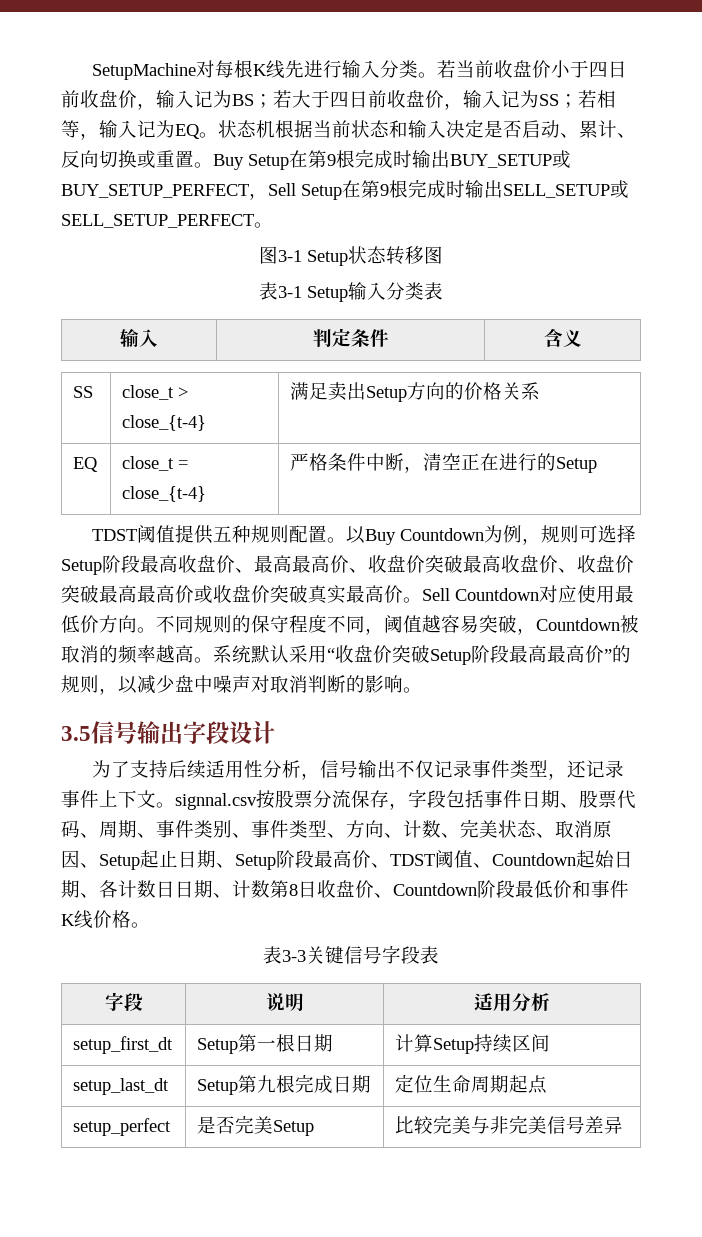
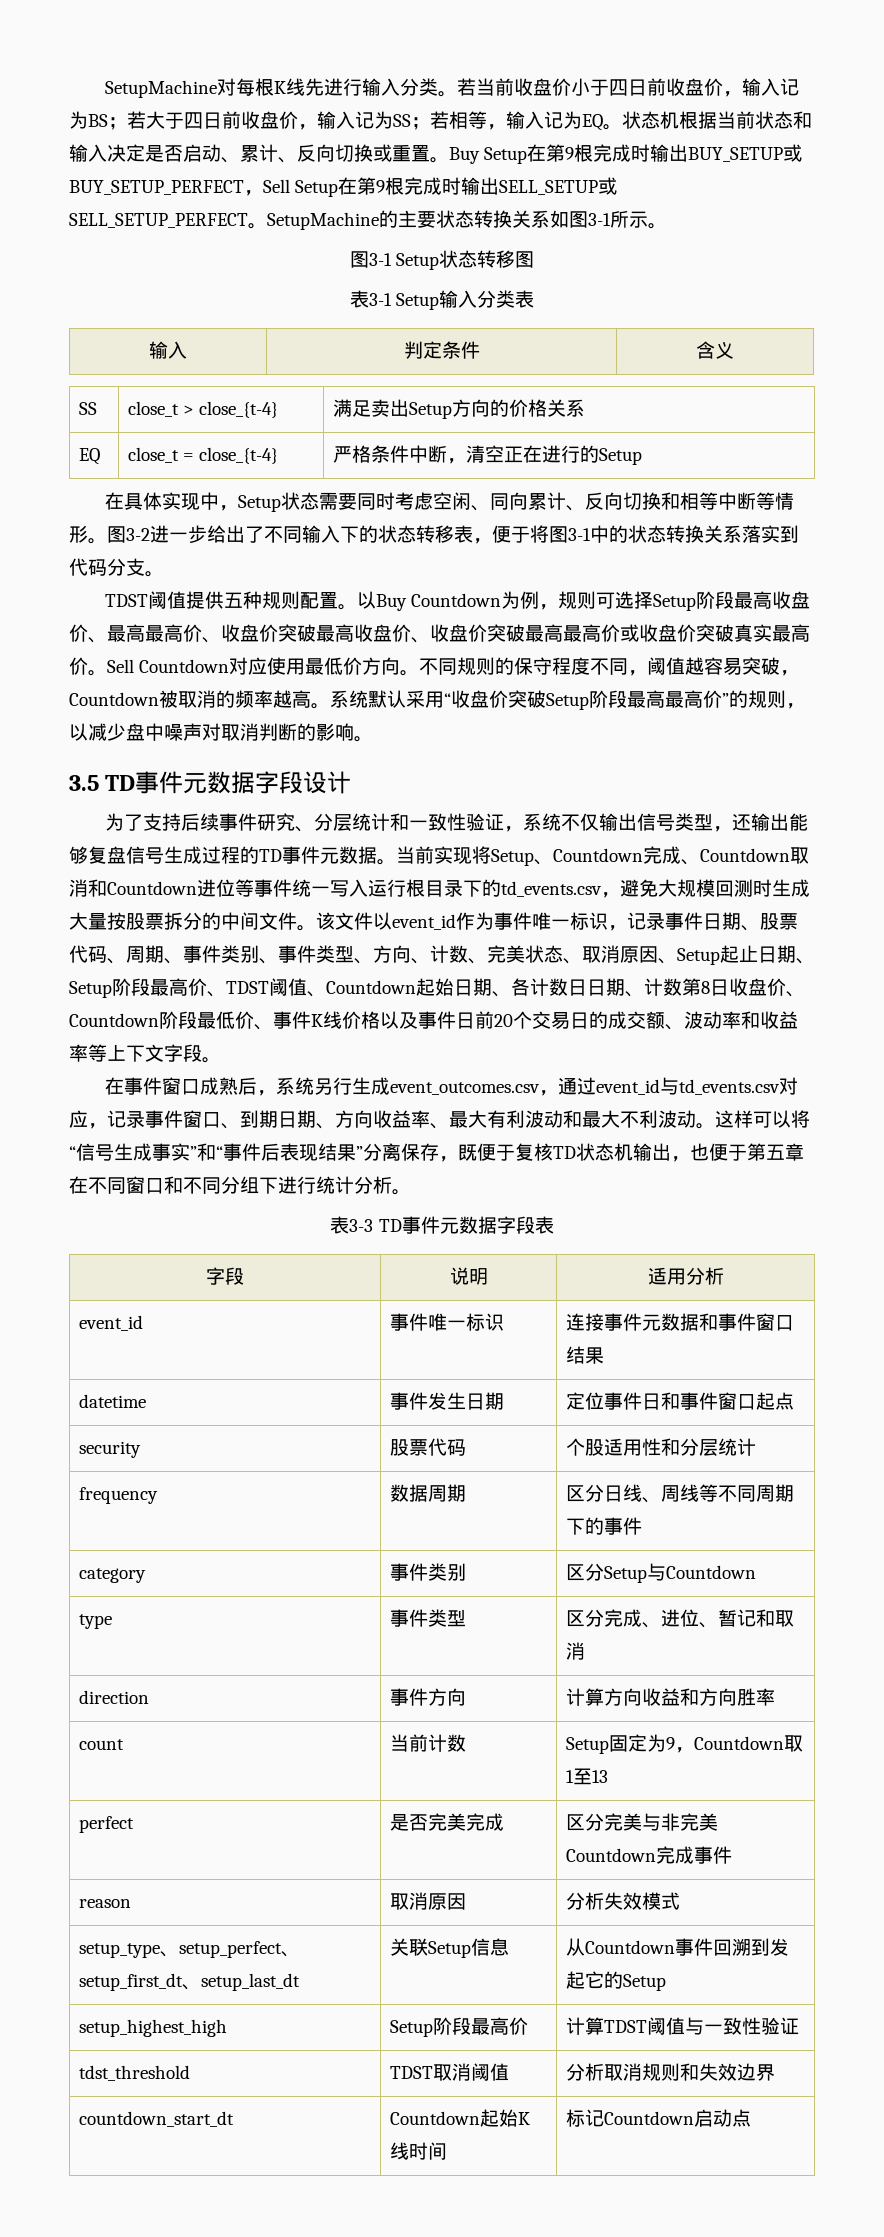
(273, 225) none -> [267,210,667,230] SetupMachine的主要状态转换关系如图3-1所示。
(598, 465) none -> [105,492,795,512] [69,525,799,544] [69,558,164,577] // 在具体实现中，Setup状态需要同时考虑空闲、同向累计、反向切换和相等中断等情形。图3-2进一步给出了不同输入下的状态转移表，便于将图3-1中的状态转换关系落实到代码分支。
[91,721,183,744] 信号输出 -> [105,771,256,794] TD事件元数据
[205,760,624,780] [61,789,484,810] 适用性分析，信号输出不仅记录事件类型，还记录事件上下文。signnal.csv按股票分流保存，字段包括 -> [219,813,809,832] [69,846,809,866] [69,879,810,898] [69,912,665,931] 事件研究、分层统计和一致性验证，系统不仅输出信号类型，还输出能够复盘信号生成过程的TD事件元数据。当前实现将Setup、Countdown完成、Countdown取消和Countdown进位等事件统一写入运行根目录下的td_events.csv，避免大规模回测时生成大量按股票拆分的中间文件。该文件以event_id作为事件唯一标识，记录
[572,880,591,898] 和 -> [254,1024,273,1030] 、
(131, 919) none -> [380,1011,798,1030] [69,1044,221,1063] [105,1077,799,1096] [69,1110,810,1129] [69,1143,804,1162] [69,1176,392,1194] 以及事件日前20个交易日的成交额、波动率和收益率等上下文字段。 // 在事件窗口成熟后，系统另行生成event_outcomes.csv，通过event_id与td_events.csv对应，记录事件窗口、到期日期、方向收益率、最大有利波动和最大不利波动。这样可以将“信号生成事实”和“事件后表现结果”分离保存，既便于复核TD状态机输出，也便于第五章在不同窗口和不同分组下进行统计分析
[306,946,382,964] 关键信号 -> [378,1216,497,1234] TD事件元数据
[73,1036,174,1054] [197,1034,334,1054] [395,1034,551,1054] [73,1078,170,1095] [197,1074,372,1095] [395,1074,548,1094] [73,1118,172,1136] setup_first_dt | Setup第一根日期 | 计算Setup持续区间 // setup_last_dt | Setup第九根完成日期 | 定位生命周期起点 // setup_perfect -> [78,1315,143,1331] [389,1313,504,1331] [565,1313,794,1331] [565,1346,604,1364] [78,1394,146,1408] [389,1392,504,1410] [565,1392,794,1410] [78,1441,141,1458] [389,1438,466,1456] [565,1438,756,1456] [78,1487,158,1504] [389,1484,466,1502] [565,1484,794,1503] [565,1517,642,1535] [78,1568,146,1583] [389,1563,466,1581] [565,1563,756,1583] [78,1614,112,1629] [389,1609,466,1627] [565,1609,794,1628] [565,1642,585,1660] [78,1690,149,1704] [389,1688,466,1706] [565,1688,775,1706] [78,1739,124,1750] [389,1734,466,1752] [565,1734,803,1754] [565,1768,608,1785] [78,1816,134,1833] event_id | 事件唯一标识 | 连接事件元数据和事件窗口结果 // datetime | 事件发生日期 | 定位事件日和事件窗口起点 // security | 股票代码 | 个股适用性和分层统计 // frequency | 数据周期 | 区分日线、周线等不同周期下的事件 // category | 事件类别 | 区分Setup与Countdown // type | 事件类型 | 区分完成、进位、暂记和取消 // direction | 事件方向 | 计算方向收益和方向胜率 // count | 当前计数 | Setup固定为9，Countdown取1至13 // perfect
[273,1120,315,1136] [395,1116,434,1134] Setup | 比较 -> [465,1813,504,1831] [565,1813,604,1831] 完成 | 区分
[547,1116,624,1134] 信号差异 -> [565,1846,732,1864] [78,1899,131,1908] [389,1892,466,1910] [565,1892,680,1910] [78,1941,300,1958] [78,1973,300,1991] [389,1938,509,1958] [565,1938,789,1956] [565,1971,666,1991] [78,2019,227,2037] [389,2017,528,2037] [565,2017,799,2035] [78,2065,190,2081] [389,2063,509,2081] [565,2063,775,2081] [78,2111,234,2127] [389,2109,530,2127] [389,2142,447,2160] [565,2109,751,2127] Countdown完成事件 // reason | 取消原因 | 分析失效模式 // setup_type、setup_perfect、setup_first_dt、setup_last_dt | 关联Setup信息 | 从Countdown事件回溯到发起它的Setup // setup_highest_high | Setup阶段最高价 | 计算TDST阈值与一致性验证 // tdst_threshold | TDST取消阈值 | 分析取消规则和失效边界 // countdown_start_dt | Countdown起始K线时间 | 标记Countdown启动点

